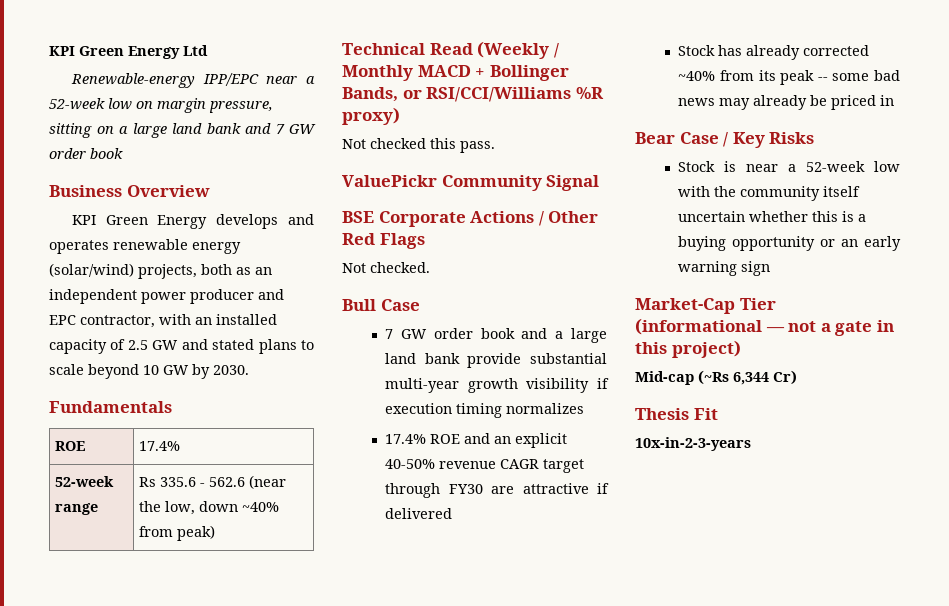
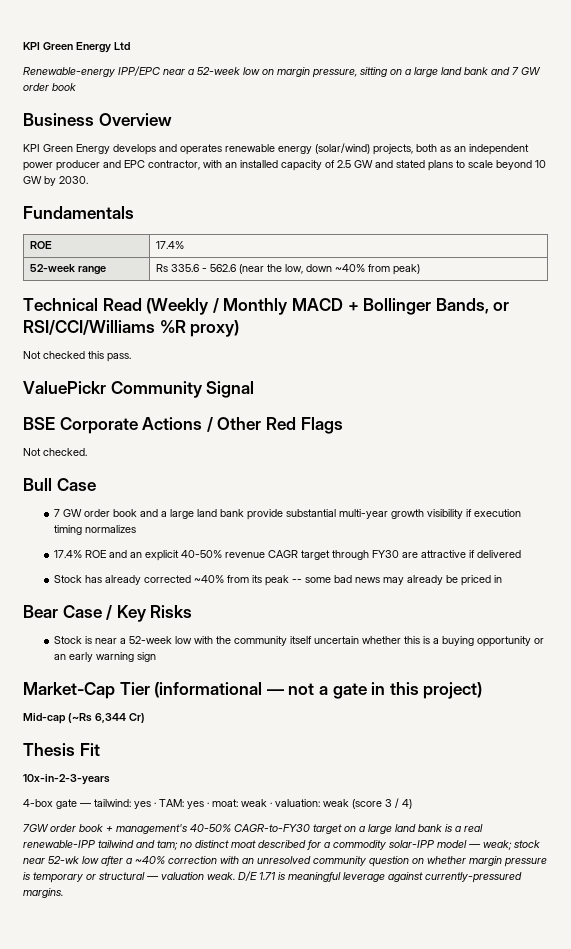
(751, 444) none -> [23,798,412,809] [23,824,483,834] [23,840,540,850] [23,856,547,867] [23,871,522,883] [23,888,63,898] // 4-box gate — tailwind: yes · TAM: yes · moat: weak · valuation: weak (score 3 / 4) // 7GW order book + management's 40-50% CAGR-to-FY30 target on a large land bank is a real renewable-IPP tailwind and tam; no distinct moat described for a commodity solar-IPP model — weak; stock near 52-wk low after a ~40% correction with an unresolved community question on whether margin pressure is temporary or structural — valuation weak. D/E 1.71 is meaningful leverage against currently-pressured margins.

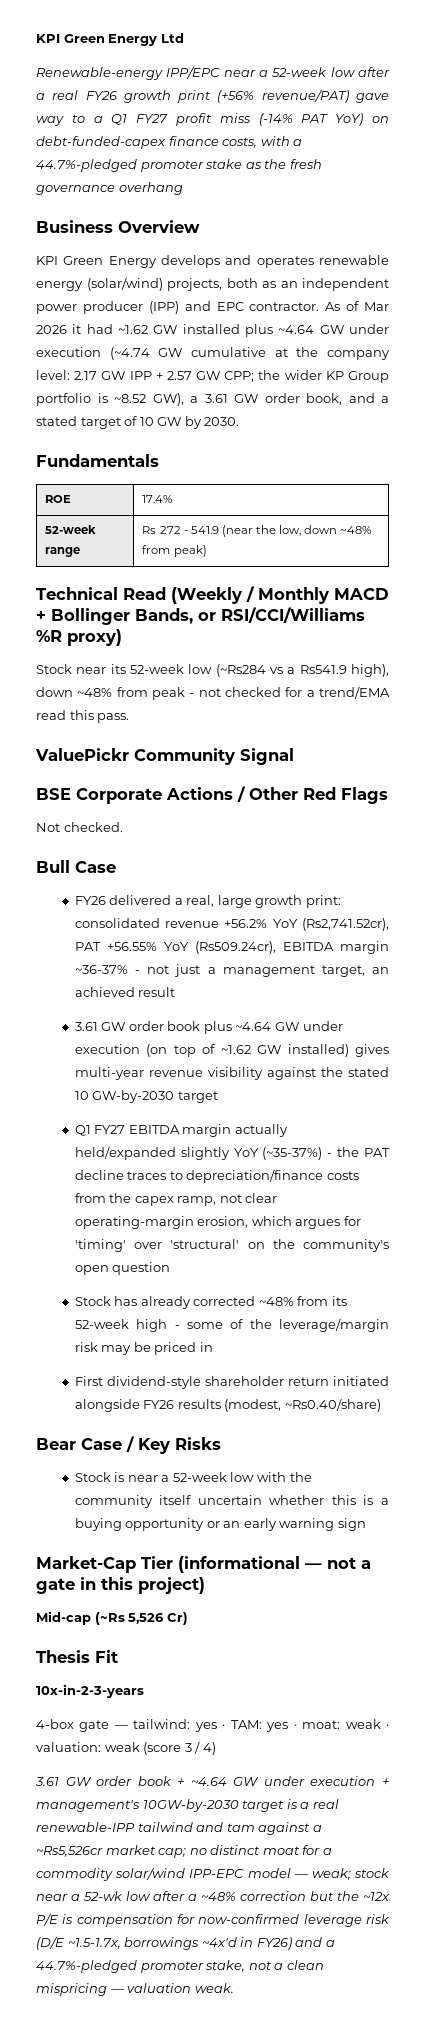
[262,67,541,78] [23,83,76,91] on margin pressure, sitting on a large land bank and 7 GW order book -> [358,67,390,77] [36,89,389,103] [36,113,390,126] [36,136,303,149] [36,159,322,172] [36,182,183,195] after a real FY26 growth print (+56% revenue/PAT) gave way to a Q1 FY27 profit miss (-14% PAT YoY) on debt-funded-capex finance costs, with a 44.7%-pledged promoter stake as the fresh governance overhang
(100, 165) none -> [148,301,179,314] (IPP)
[148,160,532,171] contractor, with an installed capacity of 2.5 GW and stated plans to scale beyond -> [249,301,389,311] [36,324,389,337] [36,347,390,360] [36,370,389,383] [36,393,389,406] [36,416,138,429] contractor. As of Mar 2026 it had ~1.62 GW installed plus ~4.64 GW under execution (~4.74 GW cumulative at the company level: 2.17 GW IPP + 2.57 GW CPP; the wider KP Group portfolio is ~8.52 GW), a 3.61 GW order book, and a stated target of
[170,264,236,272] 335.6 - 562.6 -> [159,526,219,534] 272 - 541.9
[334,264,365,272] ~40% -> [340,526,373,534] ~48%
[23,351,85,359] Not checked -> [36,664,389,677] [36,686,390,700] [36,710,66,720] Stock near its 52-week low (~Rs284 vs a Rs541.9 high), down ~48% from peak - not checked for a trend/EMA read
[53,509,521,520] [53,525,136,535] [53,550,521,561] 7 GW order book and a large land bank provide substantial multi-year growth visibility if execution timing normalizes // 17.4% ROE and an explicit 40-50% revenue CAGR target through FY30 are attractive if delivered -> [74,895,341,908] [74,918,389,931] [74,941,389,954] [74,964,389,977] [74,987,176,997] [74,1021,343,1034] [74,1044,390,1057] [74,1067,389,1080] [74,1090,218,1103] [74,1124,288,1137] [74,1146,390,1160] [74,1169,359,1183] [74,1193,278,1206] [74,1216,361,1229] [74,1239,389,1252] [74,1262,171,1275] FY26 delivered a real, large growth print: consolidated revenue +56.2% YoY (Rs2,741.52cr), PAT +56.55% YoY (Rs509.24cr), EBITDA margin ~36-37% - not just a management target, an achieved result // 3.61 GW order book plus ~4.64 GW under execution (on top of ~1.62 GW installed) gives multi-year revenue visibility against the stated 10 GW-by-2030 target // Q1 FY27 EBITDA margin actually held/expanded slightly YoY (~35-37%) - the PAT decline traces to depreciation/finance costs from the capex ramp, not clear operating-margin erosion, which argues for 'timing' over 'structural' on the community's open question
[193,575,224,583] ~40% -> [258,1297,294,1306] ~48%
[264,575,502,586] peak -- some bad news may already be priced in -> [74,1318,390,1332] [74,1342,213,1355] [74,1376,389,1389] [74,1398,381,1412] 52-week high - some of the leverage/margin risk may be priced in // First dividend-style shareholder return initiated alongside FY26 results (modest, ~Rs0.40/share)
[95,713,126,723] 6,344 -> [128,1613,165,1624] 5,526
[23,824,49,832] 7GW -> [35,1777,92,1786] 3.61 GW
[116,824,442,834] management's 40-50% CAGR-to-FY30 target on a large land bank -> [190,1776,390,1786] [36,1799,285,1812] ~4.64 GW under execution + management's 10GW-by-2030 target
[157,840,178,850] tam; -> [226,1822,322,1835] [36,1845,187,1858] tam against a ~Rs5,526cr market cap;
[258,840,306,848] described -> (300, 1850) none
[389,840,435,848] solar-IPP -> [115,1867,245,1880] solar/wind IPP-EPC
(45, 861) none -> [71,1894,80,1901] a
[135,856,547,867] [23,871,522,883] [23,888,63,898] ~40% correction with an unresolved community question on whether margin pressure is temporary or structural — valuation weak. D/E 1.71 is meaningful leverage against currently-pressured margins. -> [201,1891,390,1901] [36,1913,390,1927] [36,1936,335,1950] [36,1960,324,1973] [36,1983,234,1996] ~48% correction but the ~12x P/E is compensation for now-confirmed leverage risk (D/E ~1.5-1.7x, borrowings ~4x'd in FY26) and a 44.7%-pledged promoter stake, not a clean mispricing — valuation weak.

